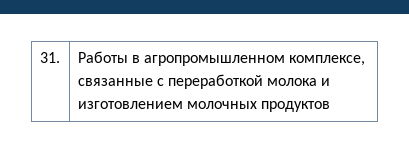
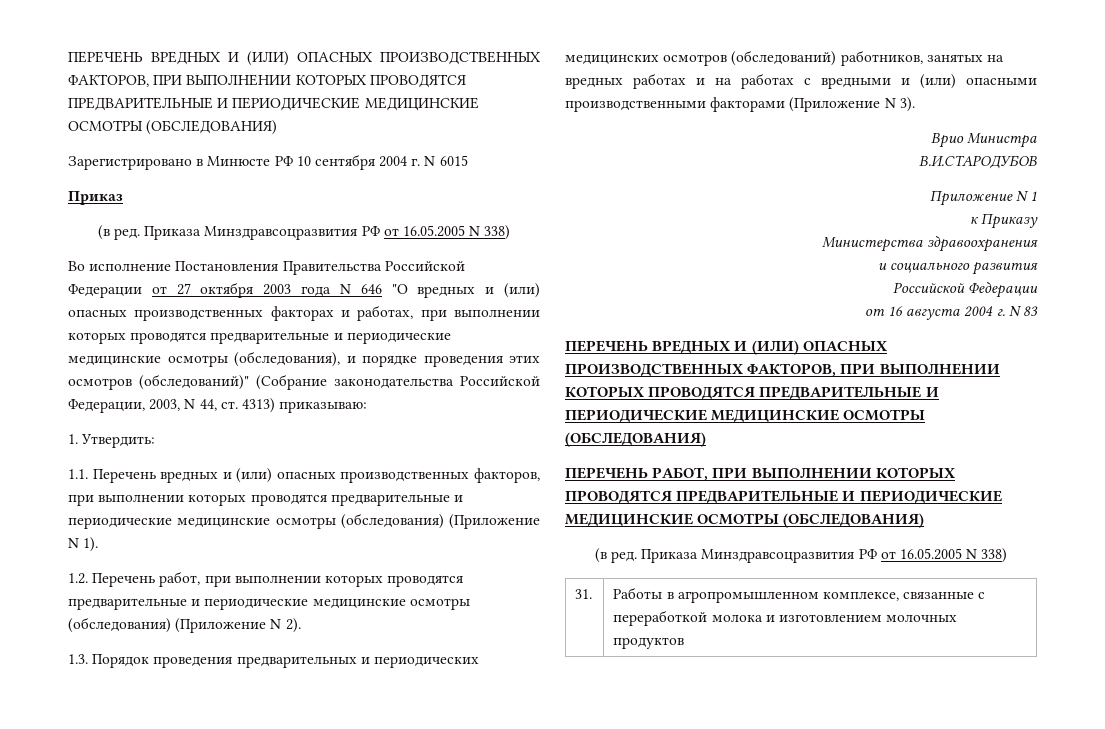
(39, 57) none -> [68,51,540,66] [68,74,466,88] [68,97,479,111] [68,120,278,135] [68,154,468,170] [68,191,123,205] [97,225,511,240] [68,261,465,275] [68,282,540,298] [68,305,540,321] [68,332,451,344] [68,351,540,367] [68,374,540,390] [68,398,368,413] [68,434,156,448] [68,468,540,483] [68,494,463,506] [68,513,540,529] [68,537,99,552] [68,571,464,587] [68,598,470,610] [68,617,301,633] [68,654,479,668] [565,50,1004,66] [565,73,1037,89] [565,97,915,112] [930,133,1037,148] [919,155,1037,169] [929,190,1037,206] [969,213,1038,229] [821,235,1038,252] [877,262,1038,275] [892,281,1038,298] [864,306,1038,320] [565,340,888,355] [565,363,1000,377] [565,386,939,400] [565,409,926,423] [565,432,706,447] [565,467,956,481] [565,490,1002,504] [565,513,925,528] [594,548,1008,563] ПЕРЕЧЕНЬ ВРЕДНЫХ И (ИЛИ) ОПАСНЫХ ПРОИЗВОДСТВЕННЫХ ФАКТОРОВ, ПРИ ВЫПОЛНЕНИИ КОТОРЫХ ПРОВОДЯТСЯ ПРЕДВАРИТЕЛЬНЫЕ И ПЕРИОДИЧЕСКИЕ МЕДИЦИНСКИЕ ОСМОТРЫ (ОБСЛЕДОВАНИЯ) // Зарегистрировано в Минюсте РФ 10 сентября 2004 г. N 6015 // Приказ // (в ред. Приказа Минздравсоцразвития РФ от 16.05.2005 N 338) // Во исполнение Постановления Правительства Российской Федерации от 27 октября 2003 года N 646 "О вредных и (или) опасных производственных факторах и работах, при выполнении которых проводятся предварительные и периодические медицинские осмотры (обследования), и порядке проведения этих осмотров (обследований)" (Собрание законодательства Российской Федерации, 2003, N 44, ст. 4313) приказываю: // 1. Утвердить: // 1.1. Перечень вредных и (или) опасных производственных факторов, при выполнении которых проводятся предварительные и периодические медицинские осмотры (обследования) (Приложение N 1). // 1.2. Перечень работ, при выполнении которых проводятся предварительные и периодические медицинские осмотры (обследования) (Приложение N 2). // 1.3. Порядок проведения предварительных и периодических медицинских осмотров (обследований) работников, занятых на вредных работах и на работах с вредными и (или) опасными производственными факторами (Приложение N 3). // Врио Министра // В.И.СТАРОДУБОВ // Приложение N 1 // к Приказу // Министерства здравоохранения // и социального развития // Российской Федерации // от 16 августа 2004 г. N 83 // ПЕРЕЧЕНЬ ВРЕДНЫХ И (ИЛИ) ОПАСНЫХ ПРОИЗВОДСТВЕННЫХ ФАКТОРОВ, ПРИ ВЫПОЛНЕНИИ КОТОРЫХ ПРОВОДЯТСЯ ПРЕДВАРИТЕЛЬНЫЕ И ПЕРИОДИЧЕСКИЕ МЕДИЦИНСКИЕ ОСМОТРЫ (ОБСЛЕДОВАНИЯ) // ПЕРЕЧЕНЬ РАБОТ, ПРИ ВЫПОЛНЕНИИ КОТОРЫХ ПРОВОДЯТСЯ ПРЕДВАРИТЕЛЬНЫЕ И ПЕРИОДИЧЕСКИЕ МЕДИЦИНСКИЕ ОСМОТРЫ (ОБСЛЕДОВАНИЯ) // (в ред. Приказа Минздравсоцразвития РФ от 16.05.2005 N 338) //

